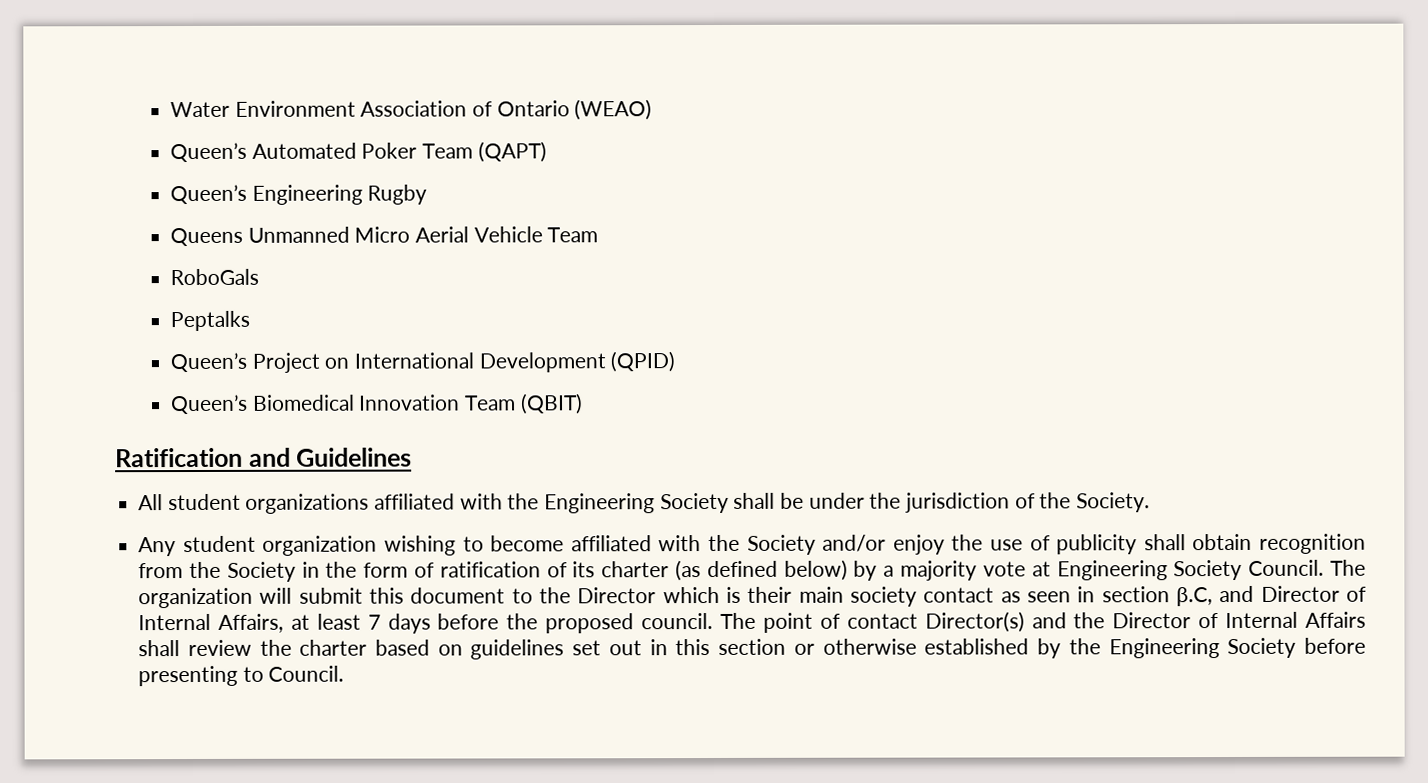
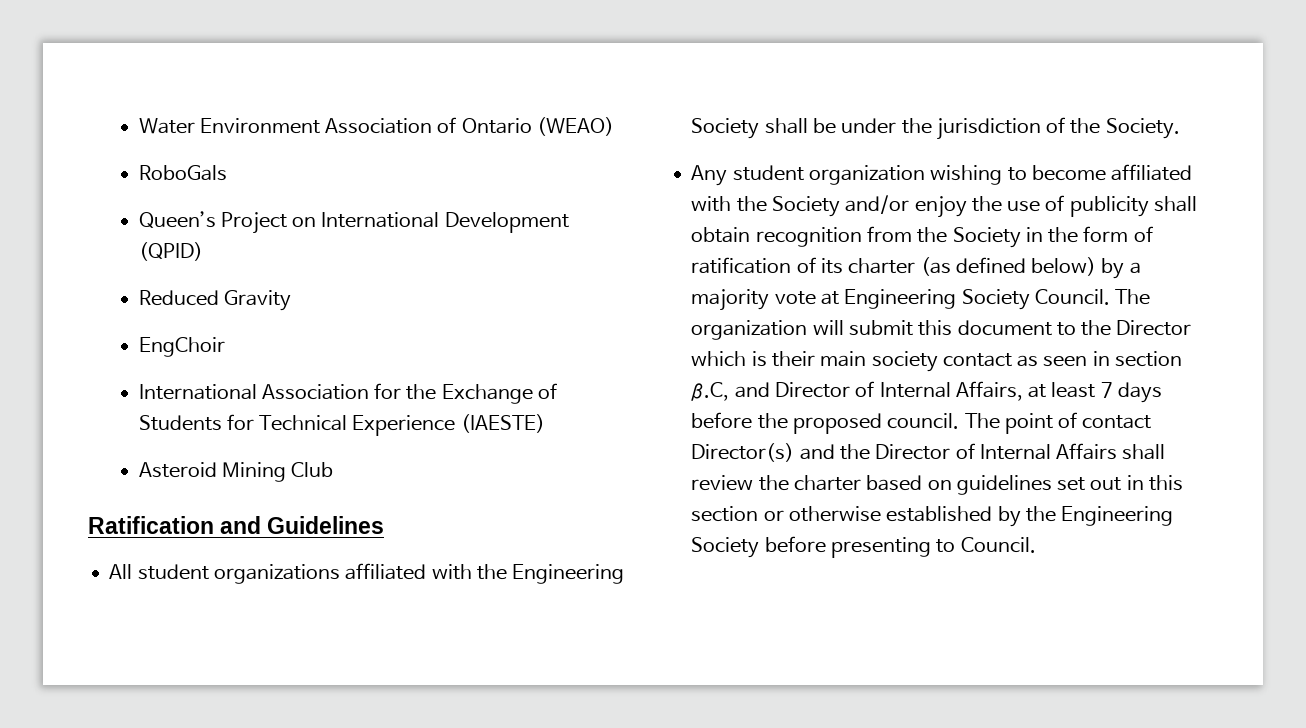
[169,141,547,163] [169,184,428,205] [169,226,599,247] // Queen’s Automated Poker Team (QAPT) // Queen’s Engineering Rugby // Queens Unmanned Micro Aerial Vehicle Team -> (614, 126) none
[169,310,250,332] // Peptalks -> (227, 173) none
[170,393,583,415] Queen’s Biomedical Innovation Team (QBIT) -> [138,290,291,311] [138,337,225,357] [138,383,557,404] [138,414,545,436] [138,462,334,482] Reduced Gravity // EngChoir // International Association for the Exchange of Students for Technical Experience (IAESTE) // Asteroid Mining Club

